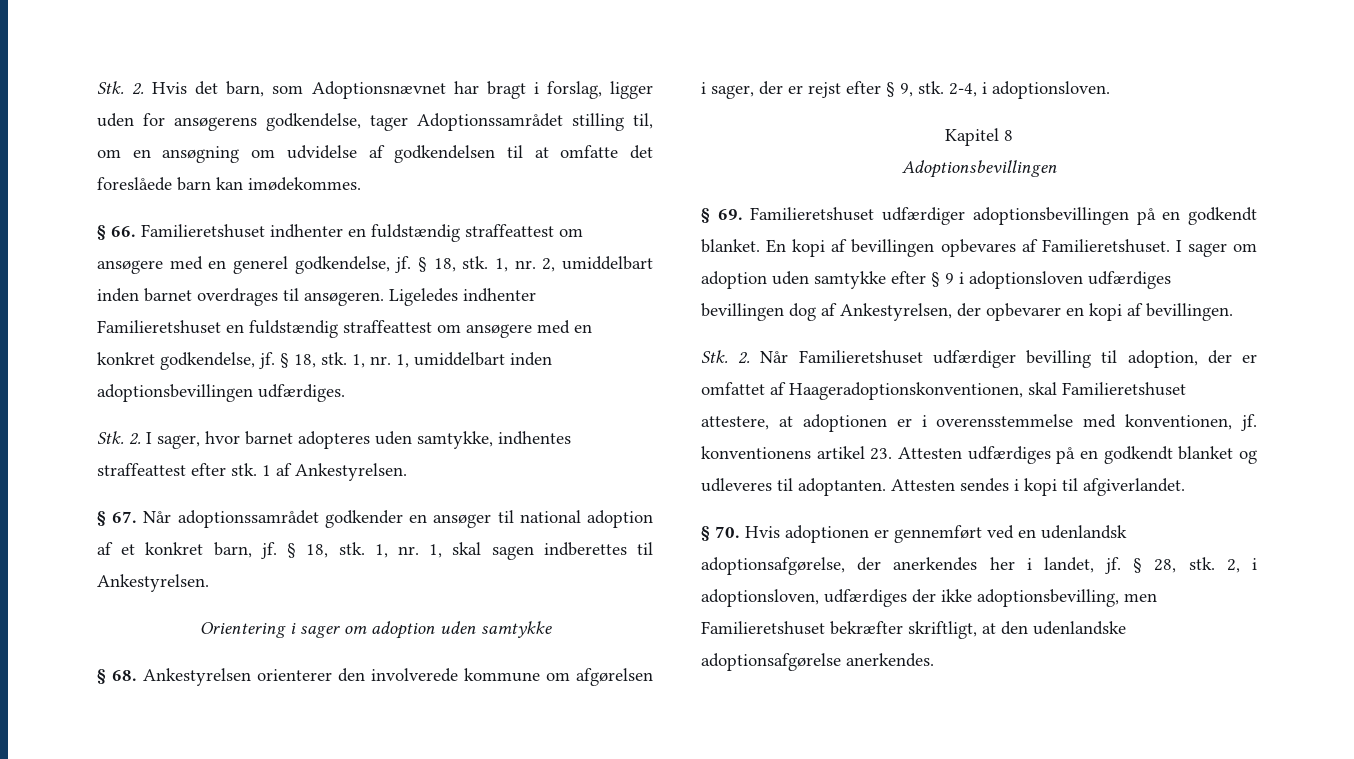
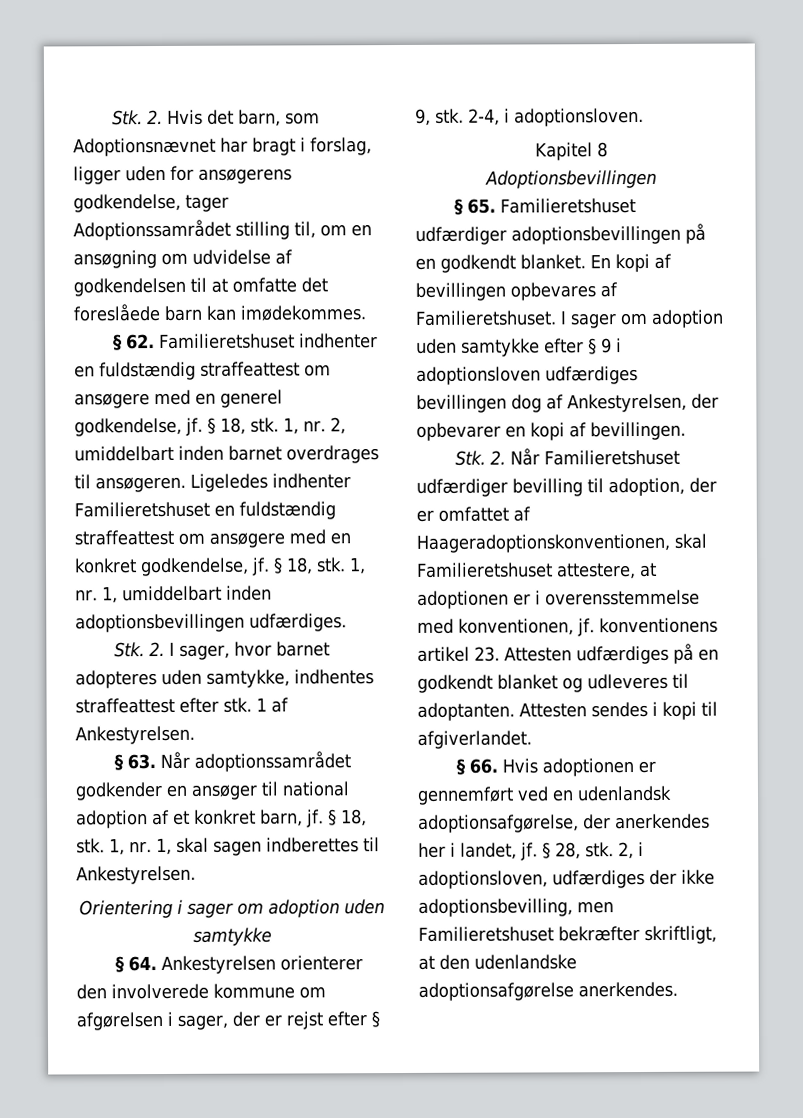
[111,226,136,237] 66. -> [126,334,156,350] 62.
[112,511,138,523] 67. -> [127,754,157,770] 63.
[112,670,137,681] 68. -> [128,956,158,972] 64.
[717,209,743,220] 69. -> [467,198,497,214] 65.
[715,526,740,538] 70. -> [469,758,499,774] 66.

